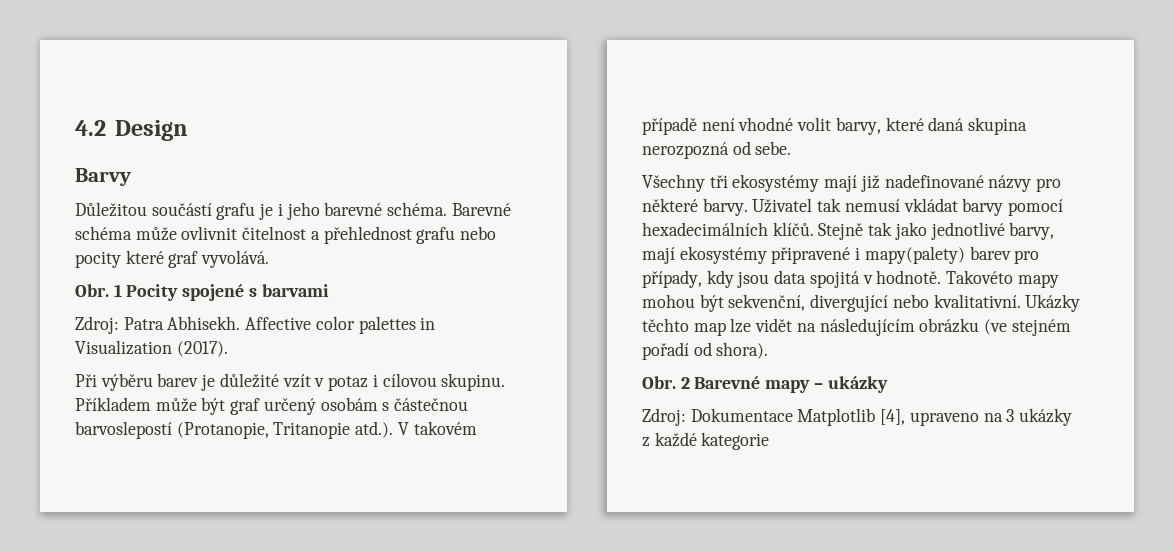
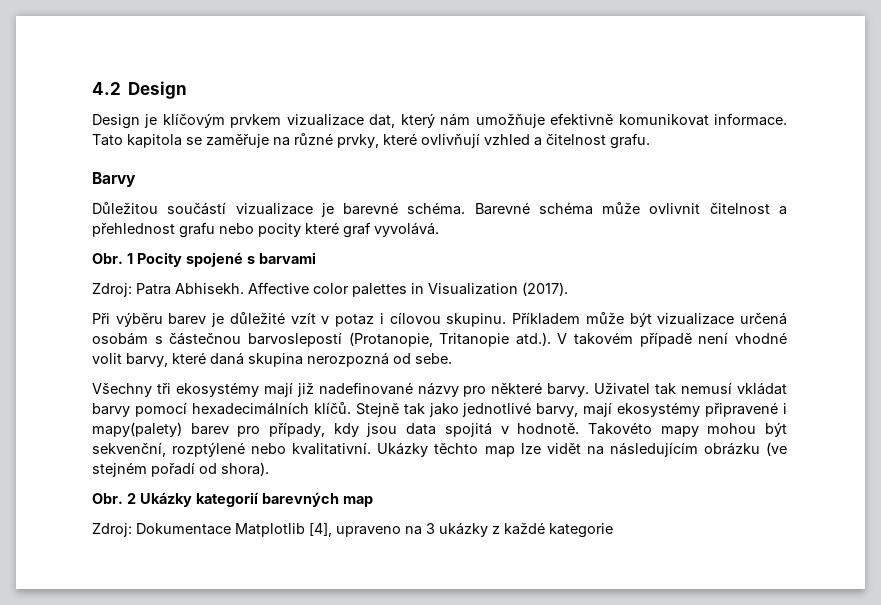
(188, 130) none -> [92,113,787,129] [92,133,650,149] // Design je klíčovým prvkem vizualizace dat, který nám umožňuje efektivně komunikovat informace. Tato kapitola se zaměřuje na různé prvky, které ovlivňují vzhled a čitelnost grafu.
[216,202,320,220] grafu je i jeho -> [235,203,334,217] vizualizace je
[230,398,316,415] graf určený -> [657,312,787,325] vizualizace určená
[810,294,889,312] divergující -> [172,442,246,457] rozptýlené
[694,376,888,393] Barevné mapy – ukázky -> [140,492,373,507] Ukázky kategorií barevných map

